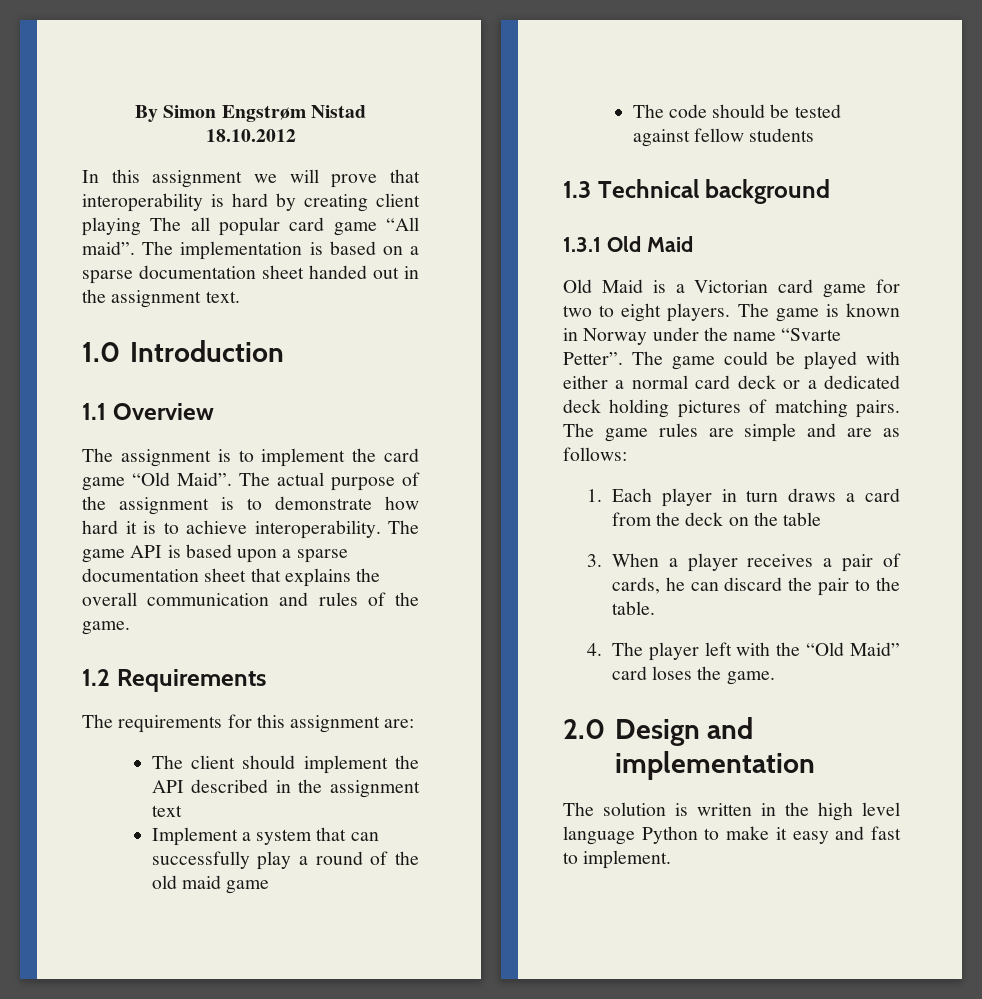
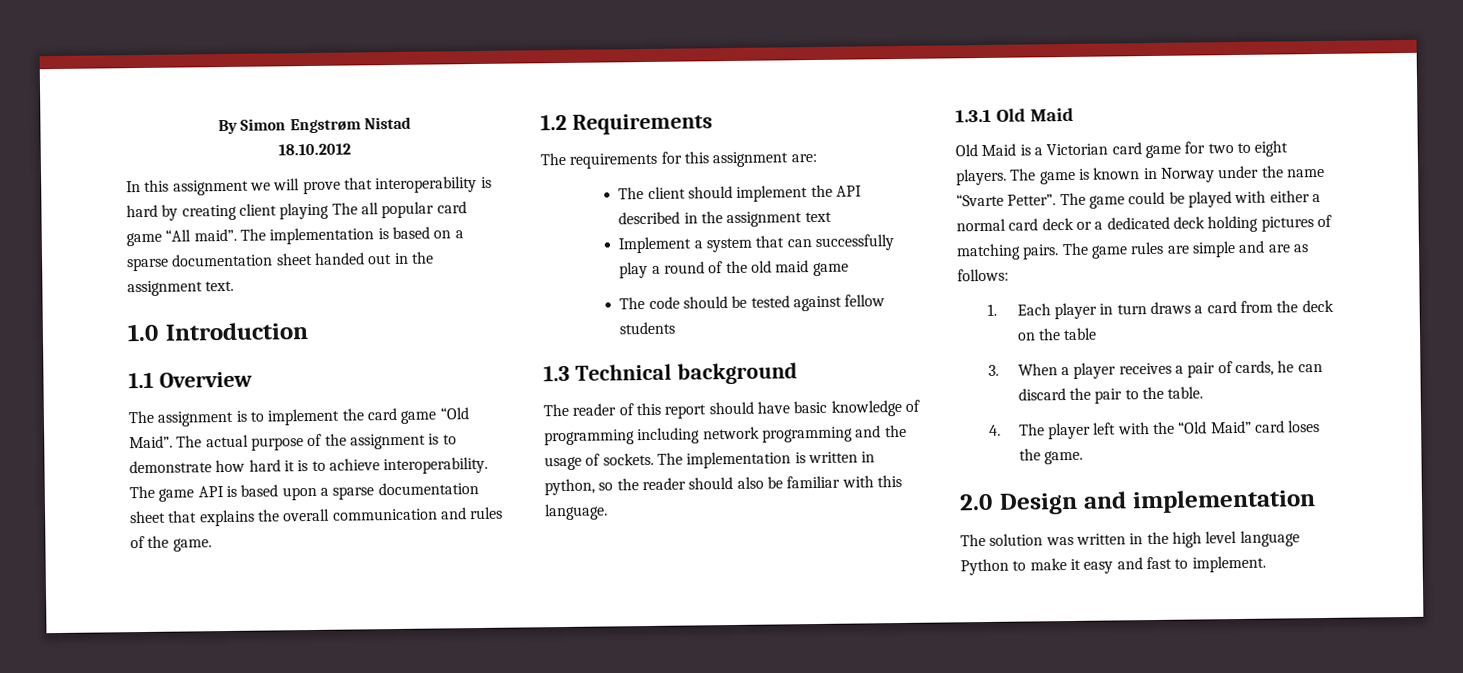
(831, 191) none -> [543,399,920,419] [544,424,907,446] [544,451,876,471] [544,474,902,496] [544,503,608,521] // The reader of this report should have basic knowledge of programming including network programming and the usage of sockets. The implementation is written in python, so the reader should also be familiar with this language.
[675,803,688,816] is -> [1045,536,1074,546] was

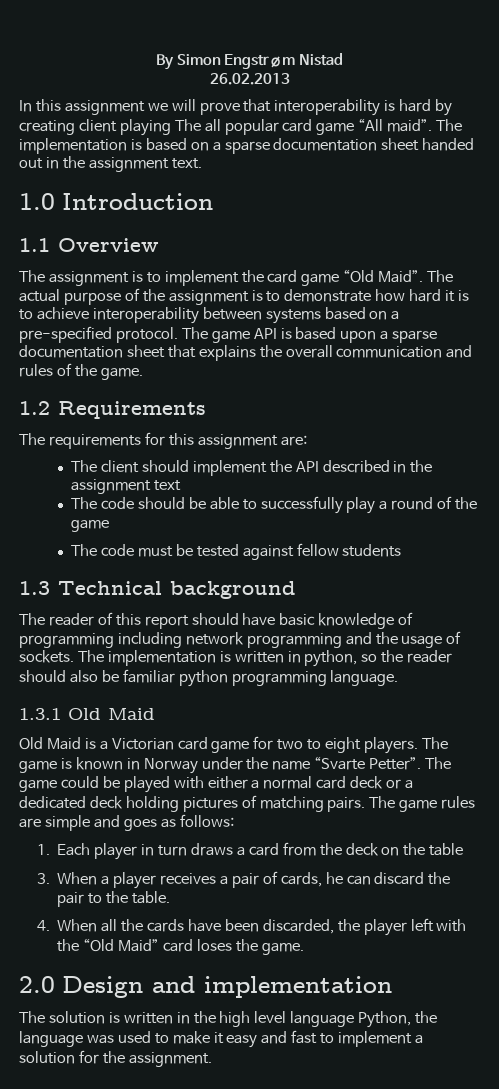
[278,143,351,156] 18.10.2012 -> [209,73,290,85] 26.02.2013
[383,456,489,475] interoperability. -> [92,307,400,324] [19,326,178,343] interoperability between systems based on a pre-specified protocol.
[618,235,812,254] Implement a system that can -> [71,497,257,510] The code should be able to
[751,260,810,273] old maid -> (478, 503) none
[683,296,729,309] should -> [137,546,173,557] must
[841,474,902,488] with this -> [178,670,327,687] python programming
[1267,244,1291,253] are -> [123,819,157,831] goes
[1018,423,1045,436] The -> [57,919,360,934] When all the cards have been discarded, the
[1045,536,1074,546] was -> [108,1012,120,1023] is
[960,558,1009,576] Python -> [358,1011,438,1028] [19,1031,151,1047] Python, the language was used
[1191,555,1266,573] implement. -> [338,1031,424,1047] [19,1050,212,1067] implement a solution for the assignment.

